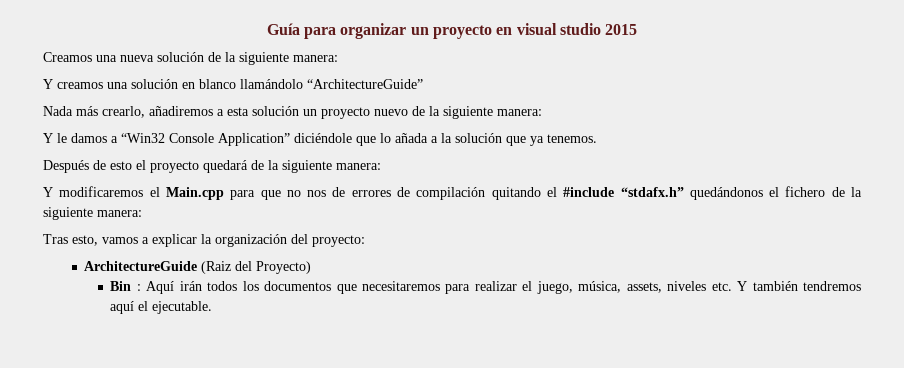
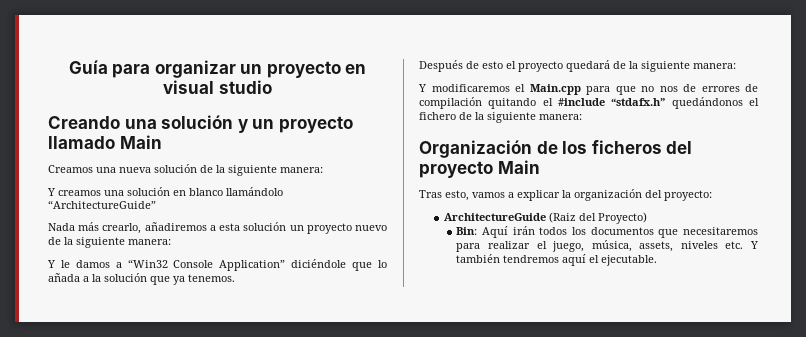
[605,24,638,35] 2015 -> [48,115,353,133] [48,135,162,149] // Creando una solución y un proyecto llamado Main
(142, 213) none -> [419,140,693,158] [419,160,540,178] // Organización de los ficheros del proyecto Main
[110,281,141,291] Bin : -> [456,227,478,235] Bin:

